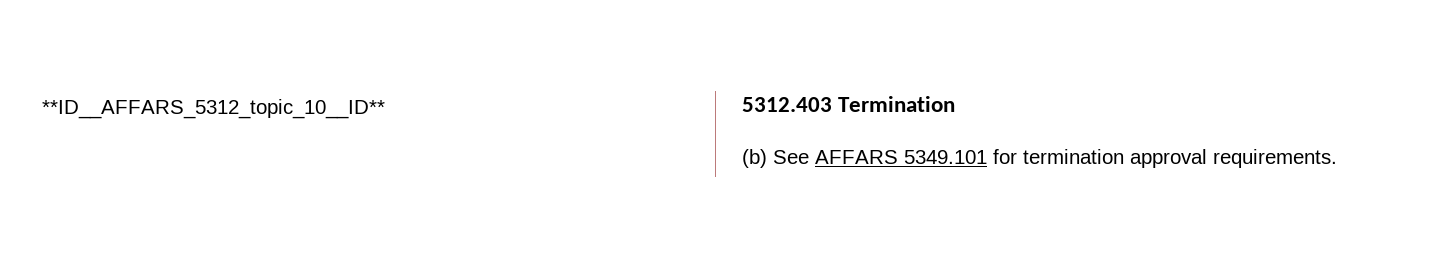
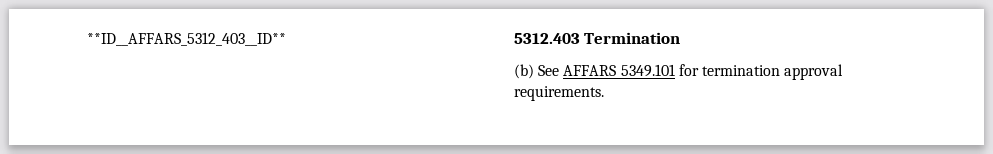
[42,99,385,119] **ID__AFFARS_5312_topic_10__ID** -> [87,32,286,46] **ID__AFFARS_5312_403__ID**

